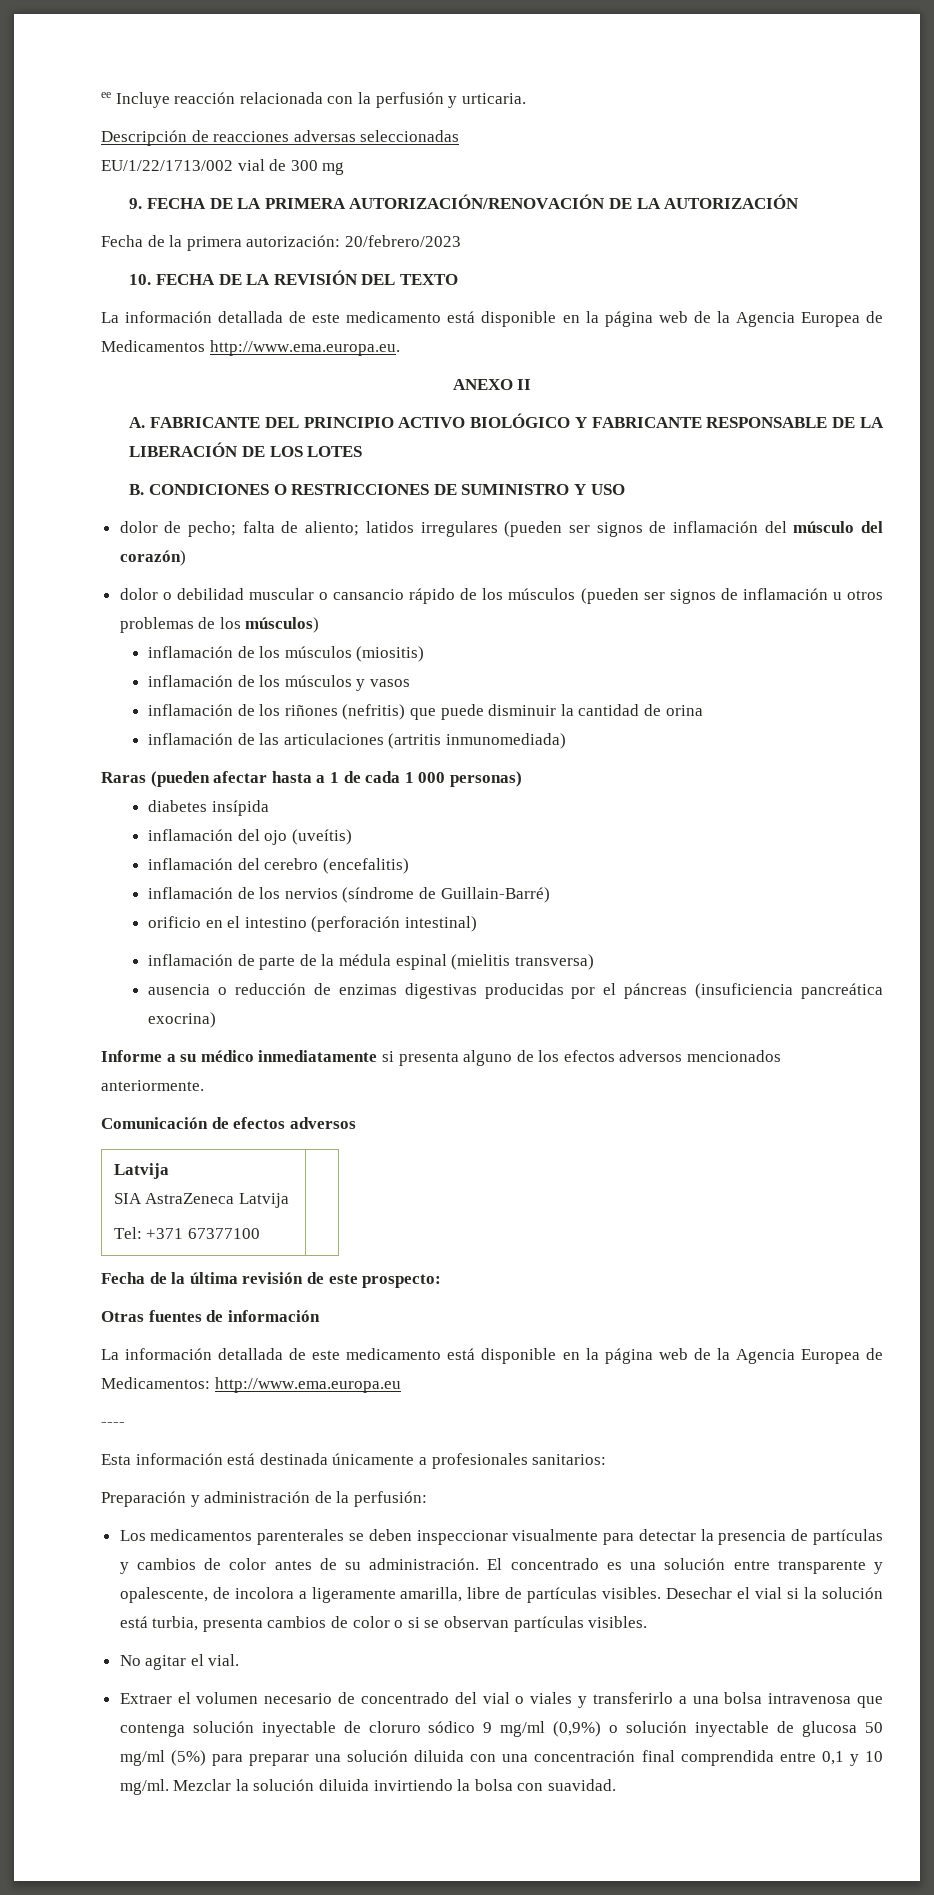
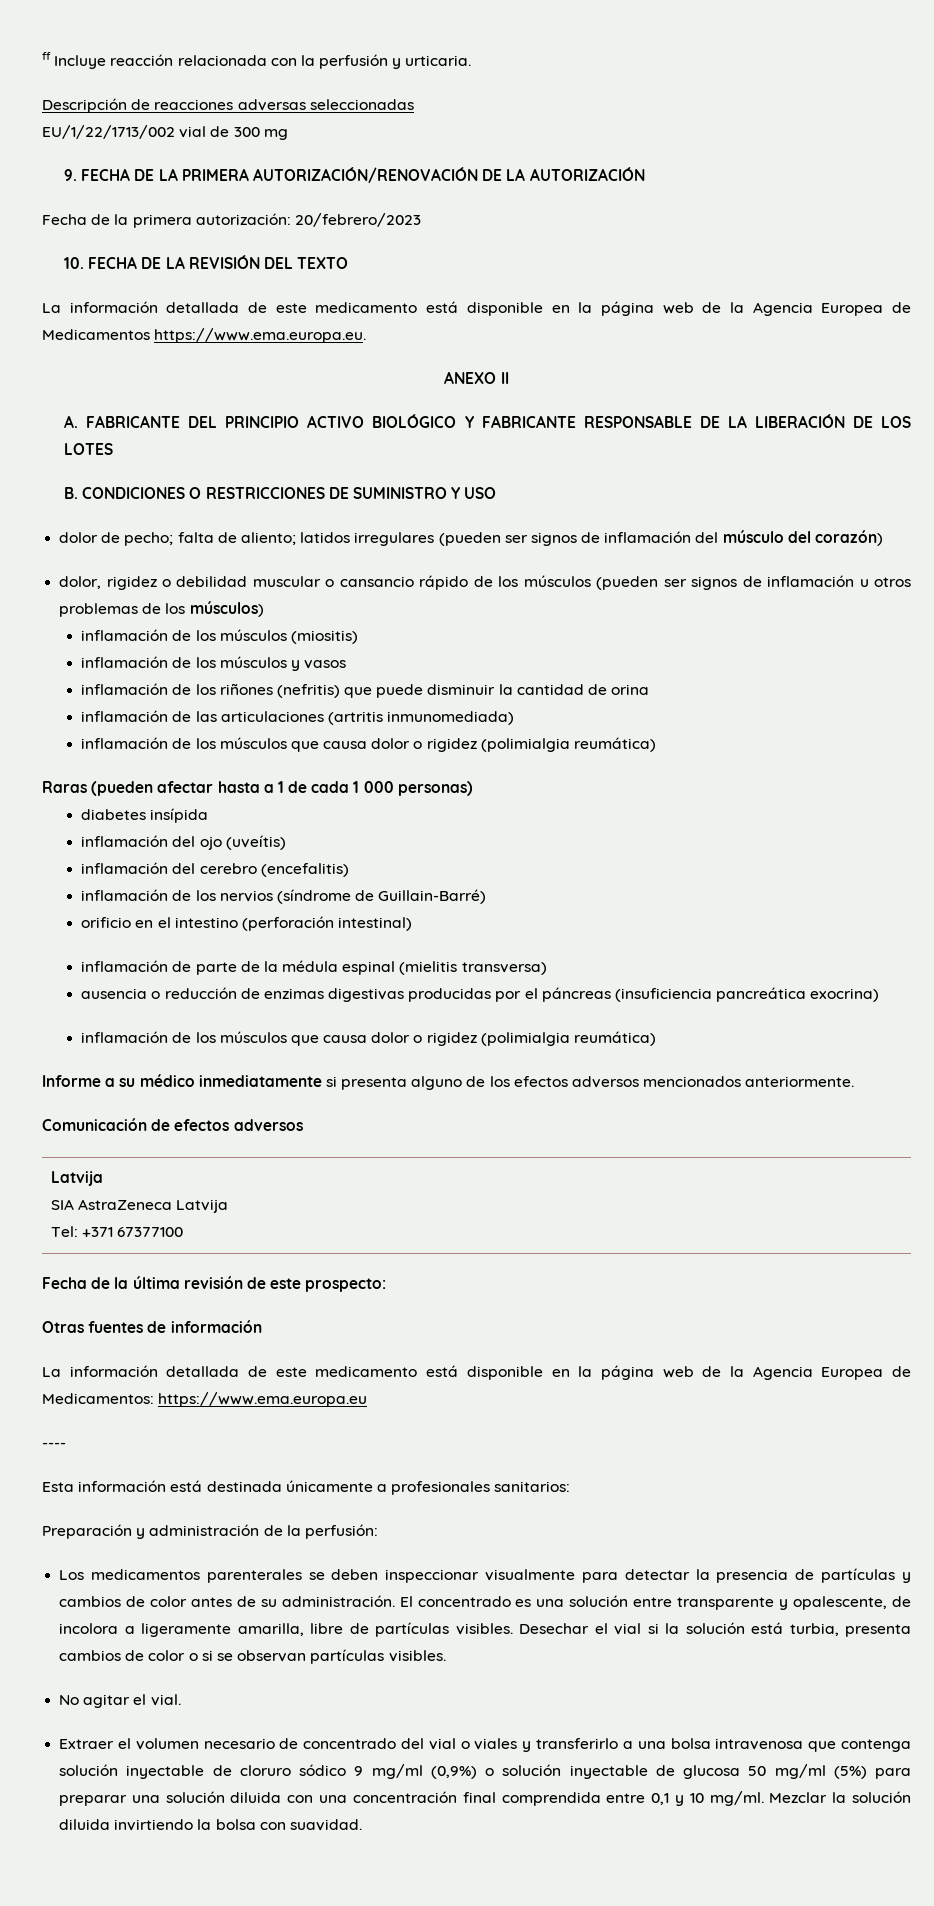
[101,92,111,98] ee -> [42,52,51,60] ff
[209,340,400,356] http://www.ema.europa.eu. -> [154,328,367,343] https://www.ema.europa.eu.
[119,588,158,600] dolor -> [59,576,157,590] dolor, rigidez
(567, 741) none -> [81,737,656,752] // inflamación de los músculos que causa dolor o rigidez (polimialgia reumática)
(217, 1020) none -> [81,1031,656,1046] // inflamación de los músculos que causa dolor o rigidez (polimialgia reumática)
[214,1377,401,1393] http://www.ema.europa.eu -> [158,1392,368,1407] https://www.ema.europa.eu

